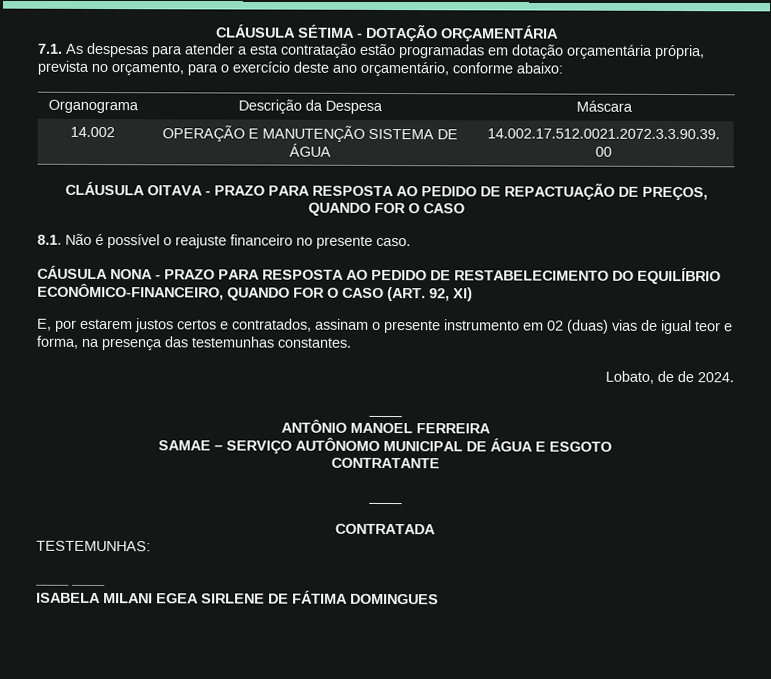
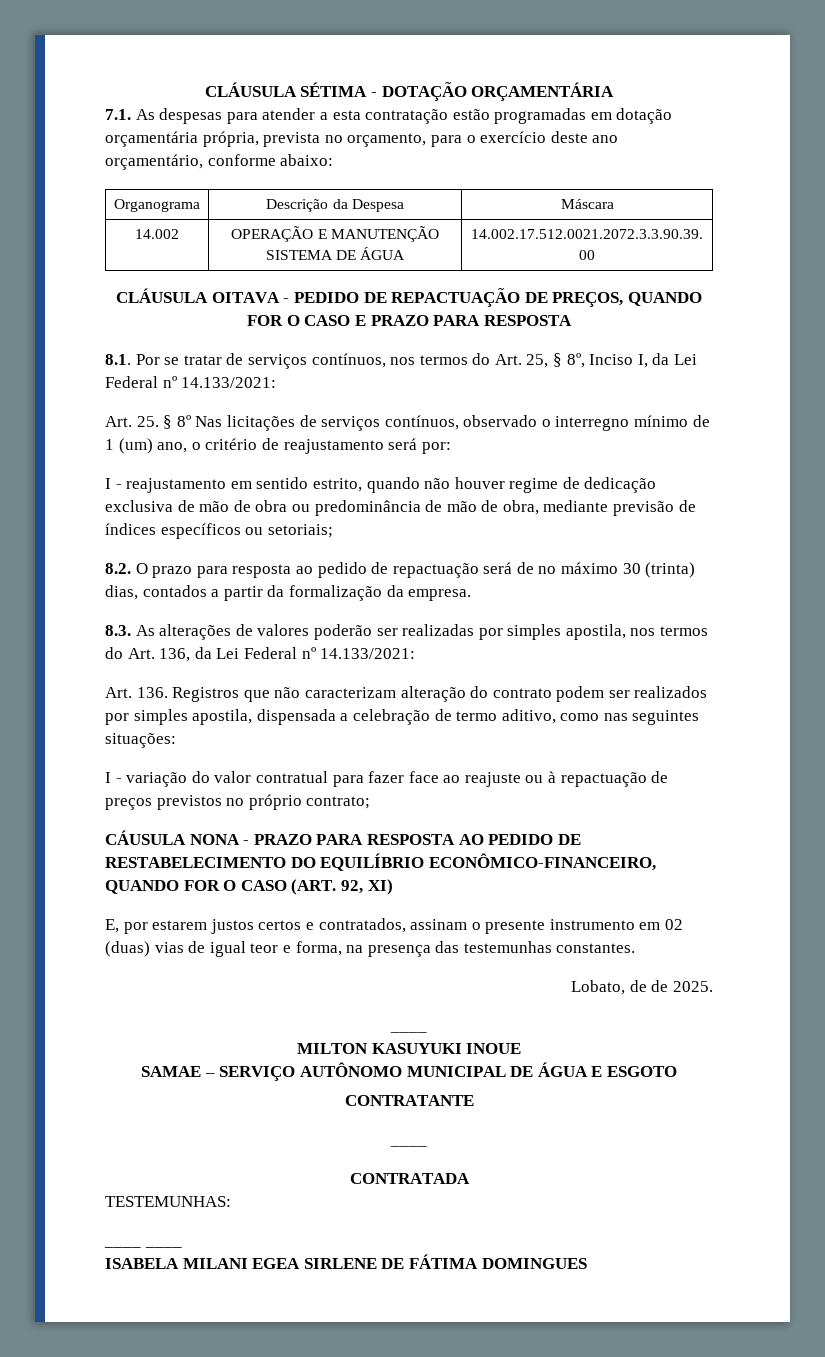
[213,185,418,197] PRAZO PARA RESPOSTA AO -> (290, 300) none
[37,233,411,249] // 8.1. Não é possível o reajuste financeiro no presente caso. -> [355,315,572,326] [105,353,698,369] [105,376,277,388] [105,415,710,431] [105,438,451,454] [105,477,657,493] [105,500,696,516] [105,523,333,539] [105,562,696,578] [105,585,472,601] [105,624,709,640] [105,647,416,662] [105,686,708,702] [105,709,700,725] [105,733,176,748] [105,771,669,787] [105,794,371,810] E PRAZO PARA RESPOSTA // 8.1. Por se tratar de serviços contínuos, nos termos do Art. 25, § 8º, Inciso I, da Lei Federal nº 14.133/2021: // Art. 25. § 8º Nas licitações de serviços contínuos, observado o interregno mínimo de 1 (um) ano, o critério de reajustamento será por: // I - reajustamento em sentido estrito, quando não houver regime de dedicação exclusiva de mão de obra ou predominância de mão de obra, mediante previsão de índices específicos ou setoriais; // 8.2. O prazo para resposta ao pedido de repactuação será de no máximo 30 (trinta) dias, contados a partir da formalização da empresa. // 8.3. As alterações de valores poderão ser realizadas por simples apostila, nos termos do Art. 136, da Lei Federal nº 14.133/2021: // Art. 136. Registros que não caracterizam alteração do contrato podem ser realizados por simples apostila, dispensada a celebração de termo aditivo, como nas seguintes situações: // I - variação do valor contratual para fazer face ao reajuste ou à repactuação de preços previstos no próprio contrato;
[697,372,734,383] [367,413,403,418] [280,419,491,434] 2024. // ____ // ANTÔNIO MANOEL FERREIRA -> [673,981,714,992] [390,1031,427,1033] [296,1043,522,1054] 2025. // ____ // MILTON KASUYUKI INOUE

